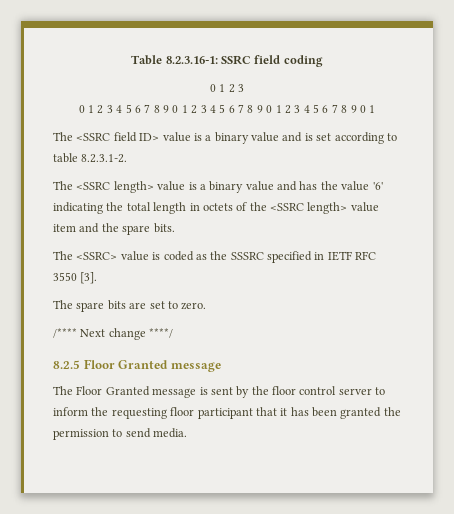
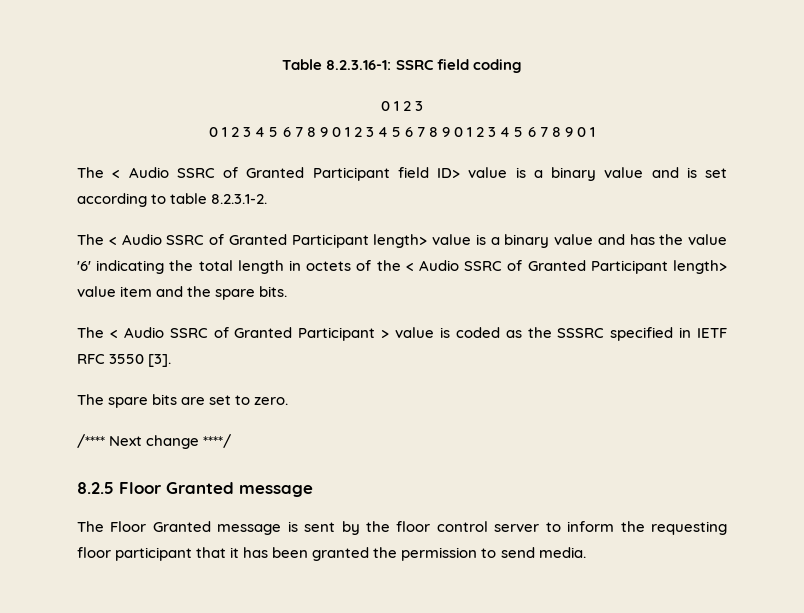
[76,133,111,141] <SSRC -> [112,167,390,181] < Audio SSRC of Granted Participant
[76,182,111,190] <SSRC -> [108,234,369,248] < Audio SSRC of Granted Participant
[270,203,304,211] <SSRC -> [405,260,668,274] < Audio SSRC of Granted Participant
[76,252,118,260] <SSRC> -> [109,327,390,341] < Audio SSRC of Granted Participant >

